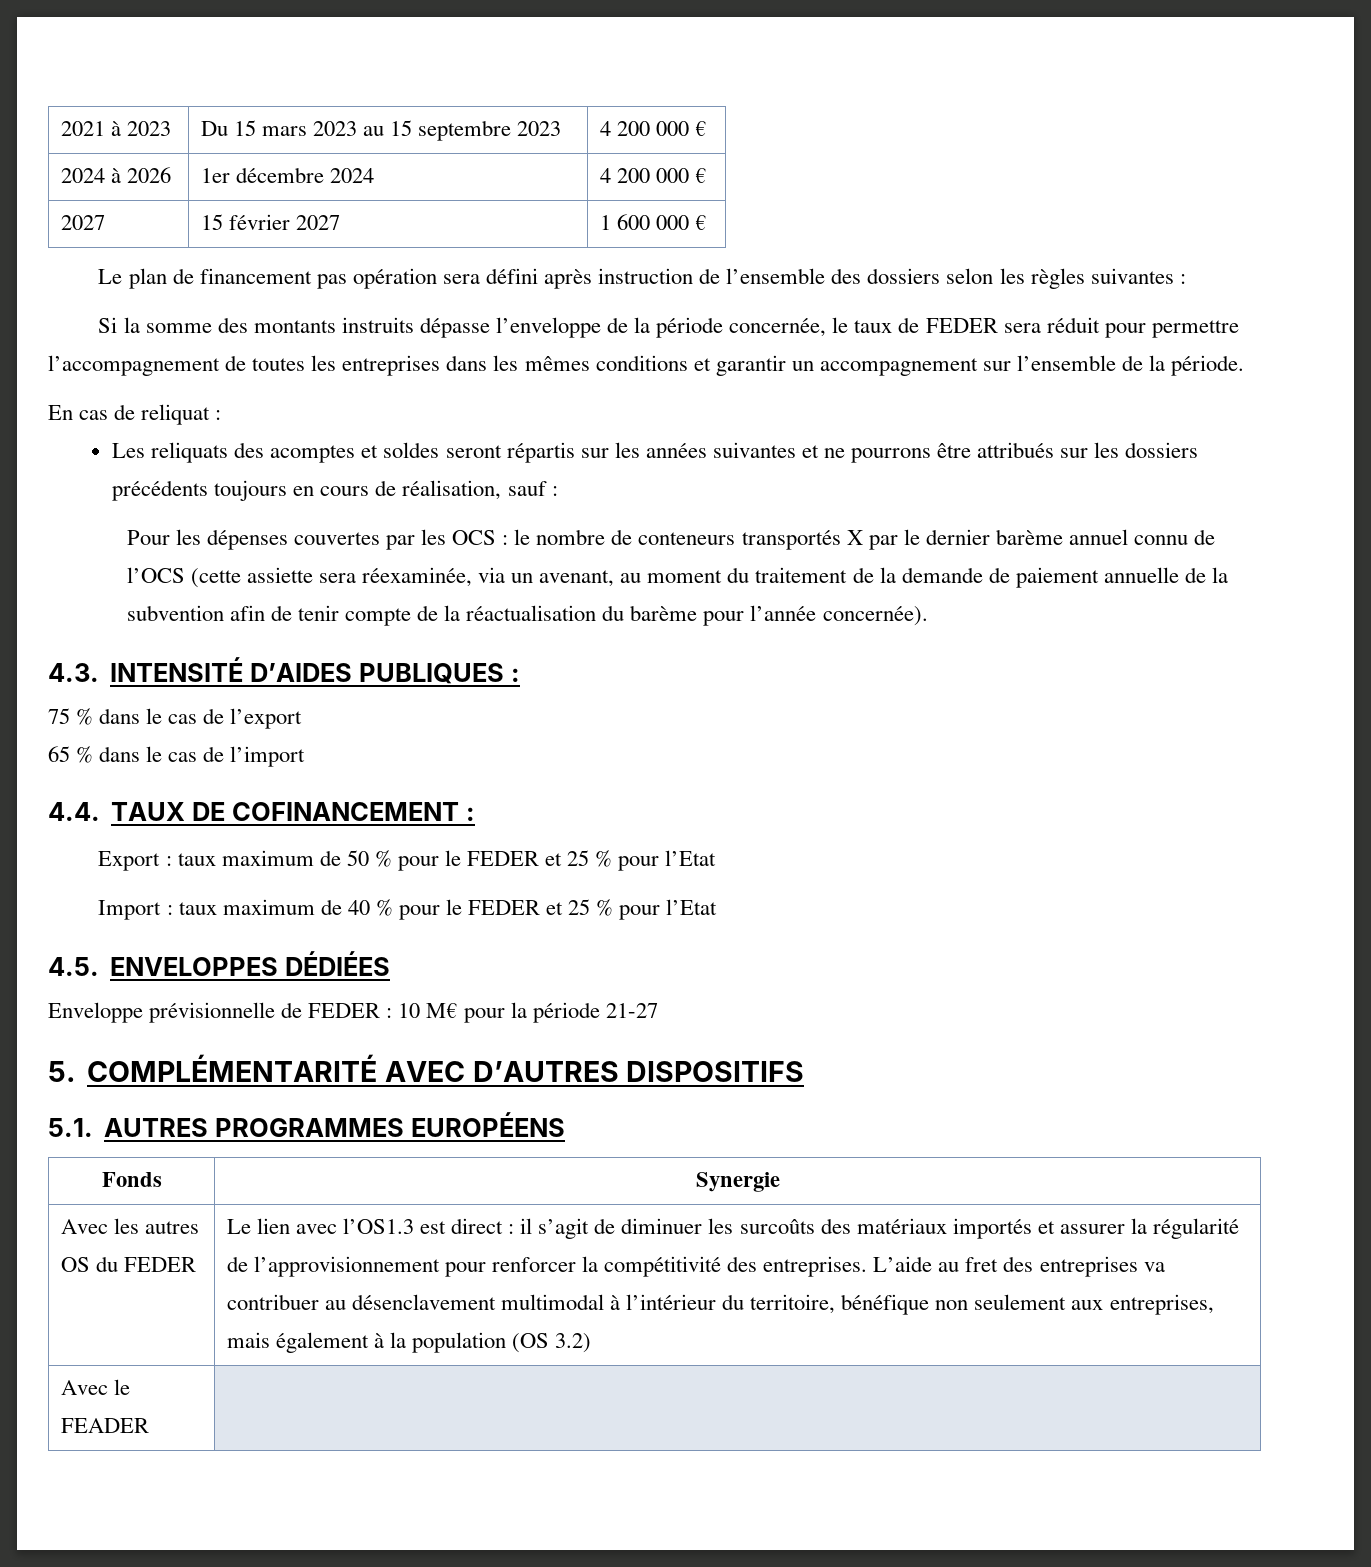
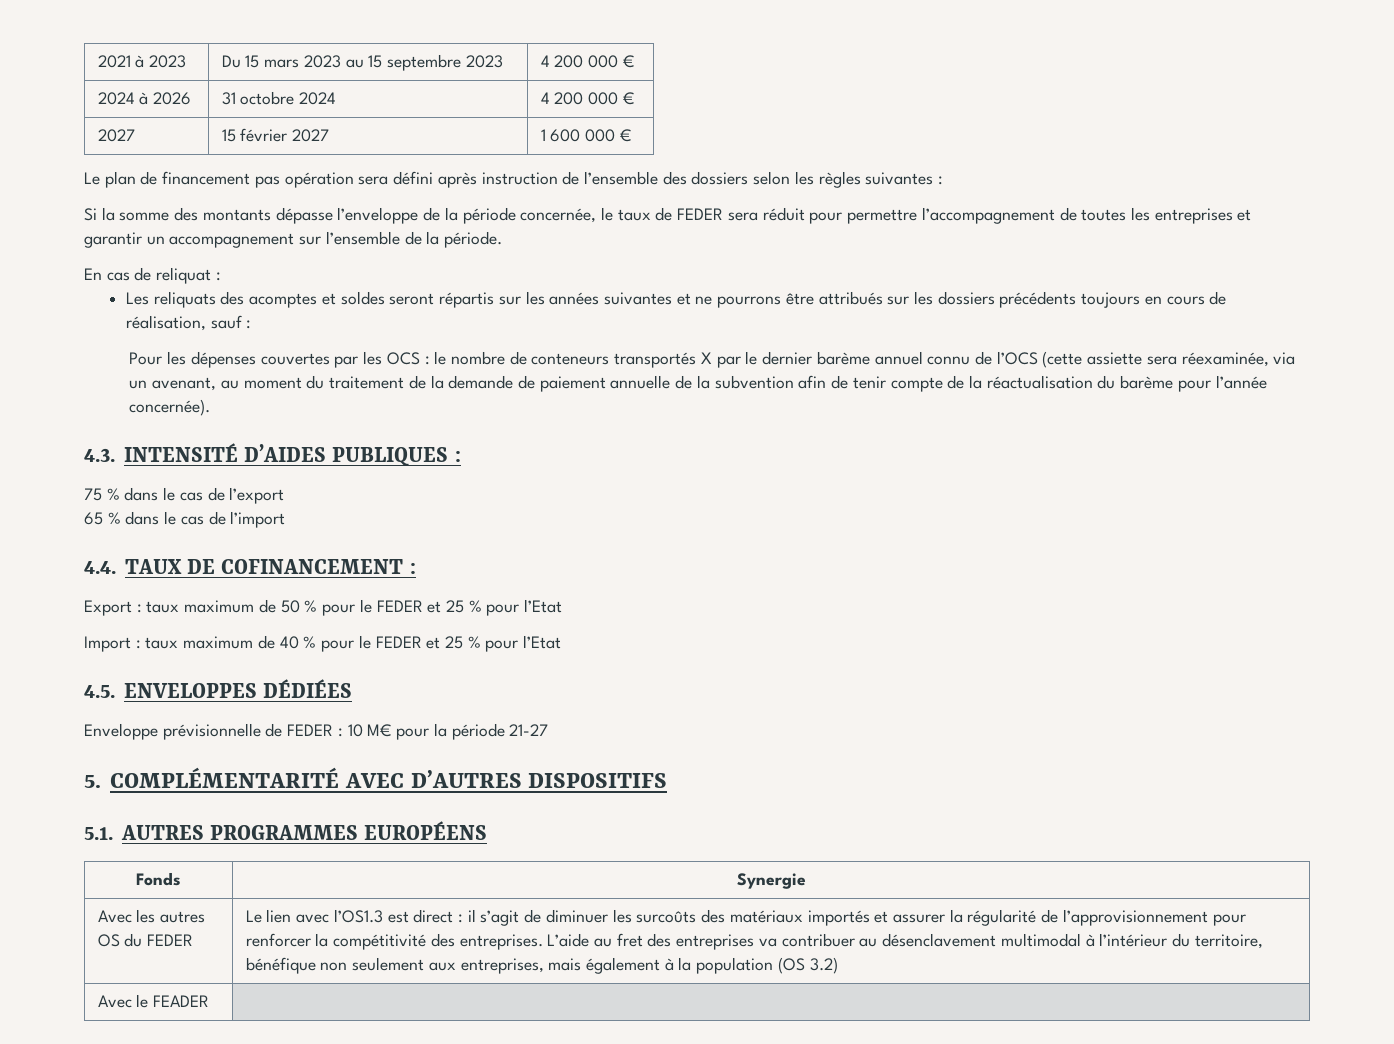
[200,167,324,183] 1er décembre -> [221,91,295,105] 31 octobre
[341,317,414,333] instruits -> (271, 215) none
[446,355,688,371] dans les mêmes conditions -> (1233, 216) none

